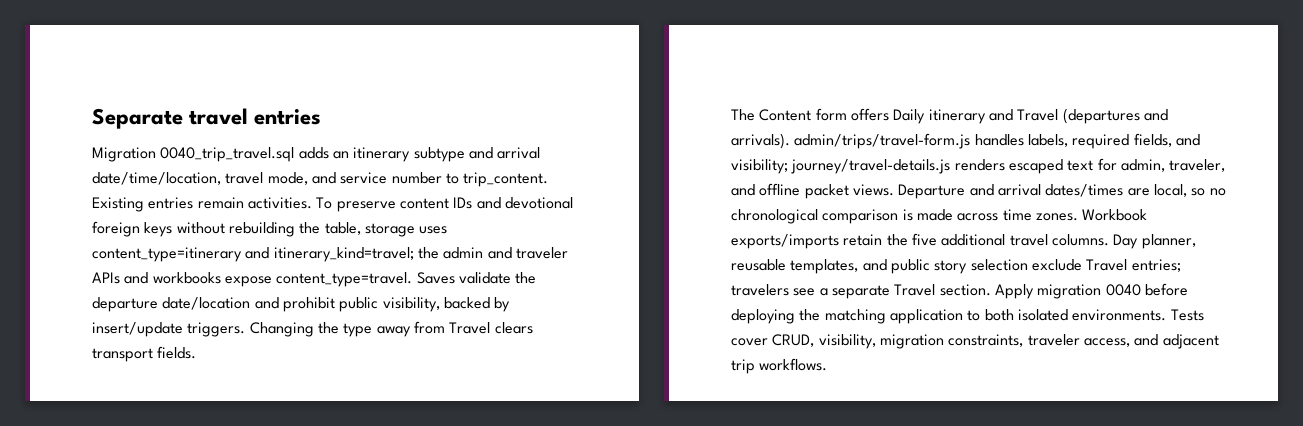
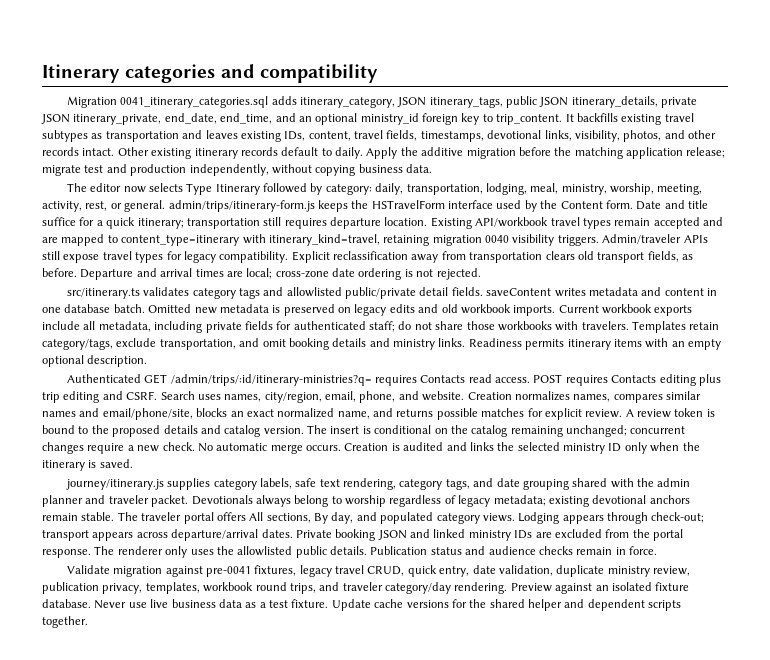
[92,108,322,129] [92,147,541,162] [92,172,549,187] [92,197,573,212] [92,221,448,237] [92,247,568,262] [92,272,537,287] [92,297,511,312] [92,321,533,337] [92,346,197,362] [731,108,1168,124] [731,133,1200,149] [731,158,1226,174] [731,183,1226,199] [731,209,1148,224] [731,233,1196,249] [731,259,1181,274] [731,283,1188,299] [731,309,1204,324] [731,334,1219,349] [731,358,828,374] Separate travel entries // Migration 0040_trip_travel.sql adds an itinerary subtype and arrival date/time/location, travel mode, and service number to trip_content. Existing entries remain activities. To preserve content IDs and devotional foreign keys without rebuilding the table, storage uses content_type=itinerary and itinerary_kind=travel; the admin and traveler APIs and workbooks expose content_type=travel. Saves validate the departure date/location and prohibit public visibility, backed by insert/update triggers. Changing the type away from Travel clears transport fields. // The Content form offers Daily itinerary and Travel (departures and arrivals). admin/trips/travel-form.js handles labels, required fields, and visibility; journey/travel-details.js renders escaped text for admin, traveler, and offline packet views. Departure and arrival dates/times are local, so no chronological comparison is made across time zones. Workbook exports/imports retain the five additional travel columns. Day planner, reusable templates, and public story selection exclude Travel entries; travelers see a separate Travel section. Apply migration 0040 before deploying the matching application to both isolated environments. Tests cover CRUD, visibility, migration constraints, traveler access, and adjacent trip workflows. -> [42,64,378,83] [66,96,698,108] [41,113,694,125] [42,130,716,142] [42,147,726,159] [42,164,432,176] [66,183,703,195] [42,200,708,212] [42,217,723,229] [42,234,708,246] [42,251,693,263] [42,268,481,280] [66,287,718,299] [42,304,693,316] [42,321,720,333] [42,338,721,350] [42,355,148,367] [66,374,721,386] [42,391,701,403] [42,408,715,420] [42,425,686,437] [42,442,700,454] [42,459,133,471] [65,478,691,490] [42,495,690,507] [42,512,705,524] [42,529,683,541] [42,546,657,558] [66,565,691,577] [42,582,690,594] [42,599,682,611] [42,616,88,628] Itinerary categories and compatibility // Migration 0041_itinerary_categories.sql adds itinerary_category, JSON itinerary_tags, public JSON itinerary_details, private JSON itinerary_private, end_date, end_time, and an optional ministry_id foreign key to trip_content. It backfills existing travel subtypes as transportation and leaves existing IDs, content, travel fields, timestamps, devotional links, visibility, photos, and other records intact. Other existing itinerary records default to daily. Apply the additive migration before the matching application release; migrate test and production independently, without copying business data. // The editor now selects Type Itinerary followed by category: daily, transportation, lodging, meal, ministry, worship, meeting, activity, rest, or general. admin/trips/itinerary-form.js keeps the HSTravelForm interface used by the Content form. Date and title suffice for a quick itinerary; transportation still requires departure location. Existing API/workbook travel types remain accepted and are mapped to content_type=itinerary with itinerary_kind=travel, retaining migration 0040 visibility triggers. Admin/traveler APIs still expose travel types for legacy compatibility. Explicit reclassification away from transportation clears old transport fields, as before. Departure and arrival times are local; cross-zone date ordering is not rejected. // src/itinerary.ts validates category tags and allowlisted public/private detail fields. saveContent writes metadata and content in one database batch. Omitted new metadata is preserved on legacy edits and old workbook imports. Current workbook exports include all metadata, including private fields for authenticated staff; do not share those workbooks with travelers. Templates retain category/tags, exclude transportation, and omit booking details and ministry links. Readiness permits itinerary items with an empty optional description. // Authenticated GET /admin/trips/:id/itinerary-ministries?q= requires Contacts read access. POST requires Contacts editing plus trip editing and CSRF. Search uses names, city/region, email, phone, and website. Creation normalizes names, compares similar names and email/phone/site, blocks an exact normalized name, and returns possible matches for explicit review. A review token is bound to the proposed details and catalog version. The insert is conditional on the catalog remaining unchanged; concurrent changes require a new check. No automatic merge occurs. Creation is audited and links the selected ministry ID only when the itinerary is saved. // journey/itinerary.js supplies category labels, safe text rendering, category tags, and date grouping shared with the admin planner and traveler packet. Devotionals always belong to worship regardless of legacy metadata; existing devotional anchors remain stable. The traveler portal offers All sections, By day, and populated category views. Lodging appears through check-out; transport appears across departure/arrival dates. Private booking JSON and linked ministry IDs are excluded from the portal response. The renderer only uses the allowlisted public details. Publication status and audience checks remain in force. // Validate migration against pre-0041 fixtures, legacy travel CRUD, quick entry, date validation, duplicate ministry review, publication privacy, templates, workbook round trips, and traveler category/day rendering. Preview against an isolated fixture database. Never use live business data as a test fixture. Update cache versions for the shared helper and dependent scripts together.

